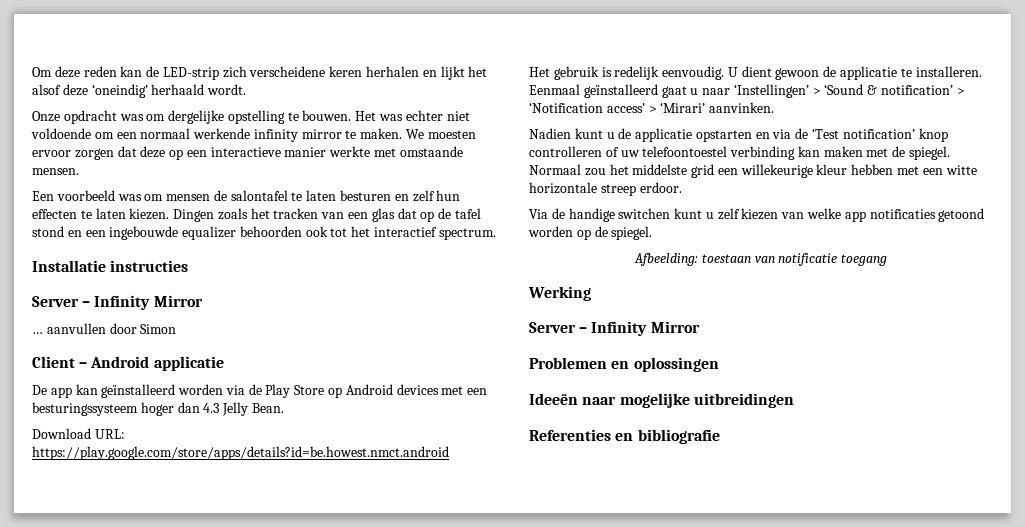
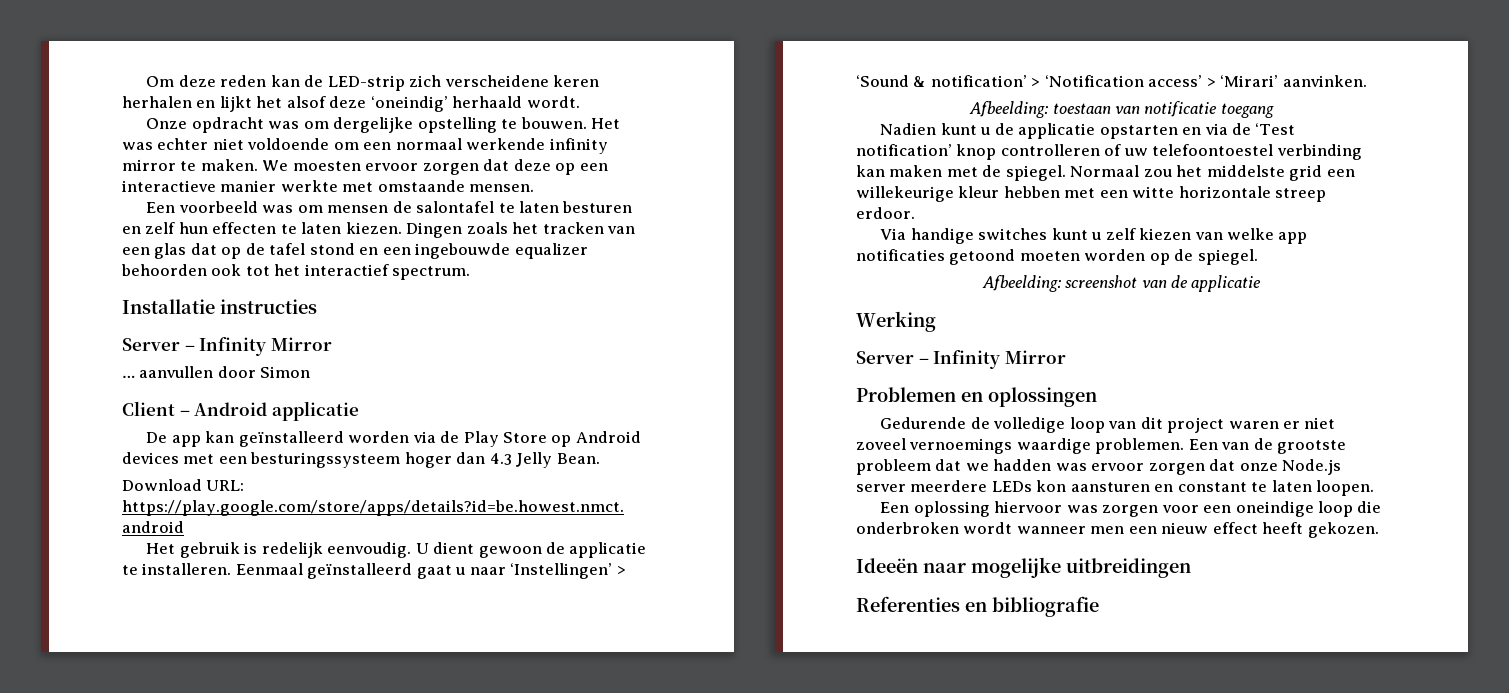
(775, 107) none -> [969,101,1274,118] // Afbeelding: toestaan van notificatie toegang
[551,208,671,222] de handige switchen -> [910,228,1048,244] handige switches
(985, 215) none -> [1019,251,1080,261] moeten
[701,253,888,266] toestaan van notificatie toegang -> [1065,275,1262,292] screenshot van de applicatie
(719, 364) none -> [880,417,1336,433] [856,438,1347,454] [856,459,1342,475] [856,480,1375,496] [880,501,1382,517] [856,522,1379,538] // Gedurende de volledige loop van dit project waren er niet zoveel vernoemings waardige problemen. Een van de grootste probleem dat we hadden was ervoor zorgen dat onze Node.js server meerdere LEDs kon aansturen en constant te laten loopen. // Een oplossing hiervoor was zorgen voor een oneindige loop die onderbroken wordt wanneer men een nieuw effect heeft gekozen.

